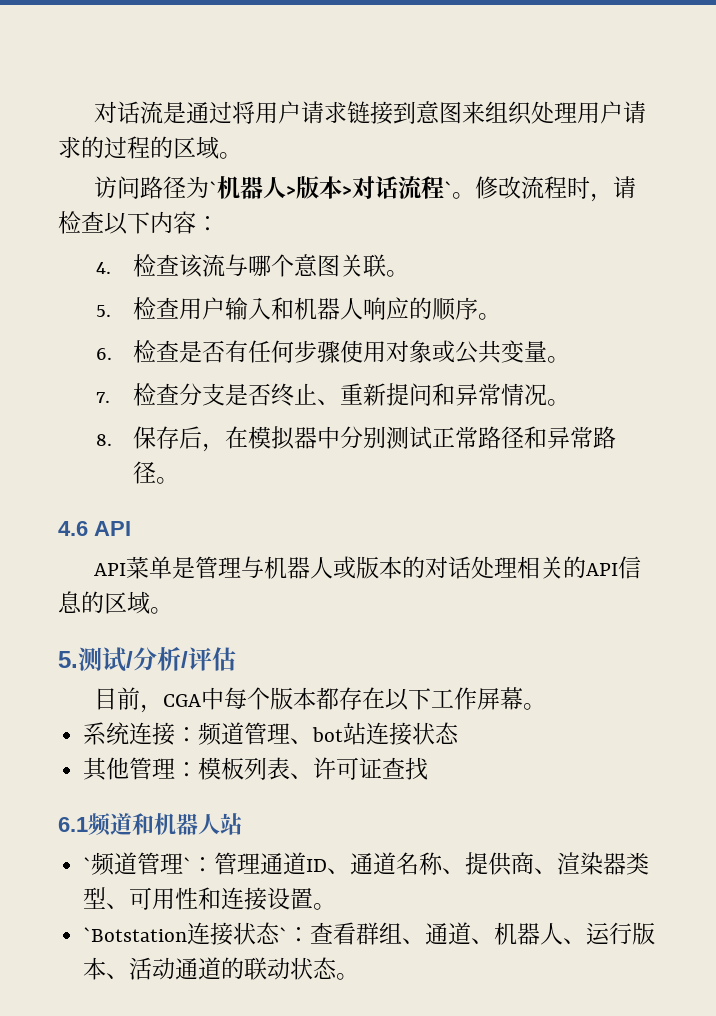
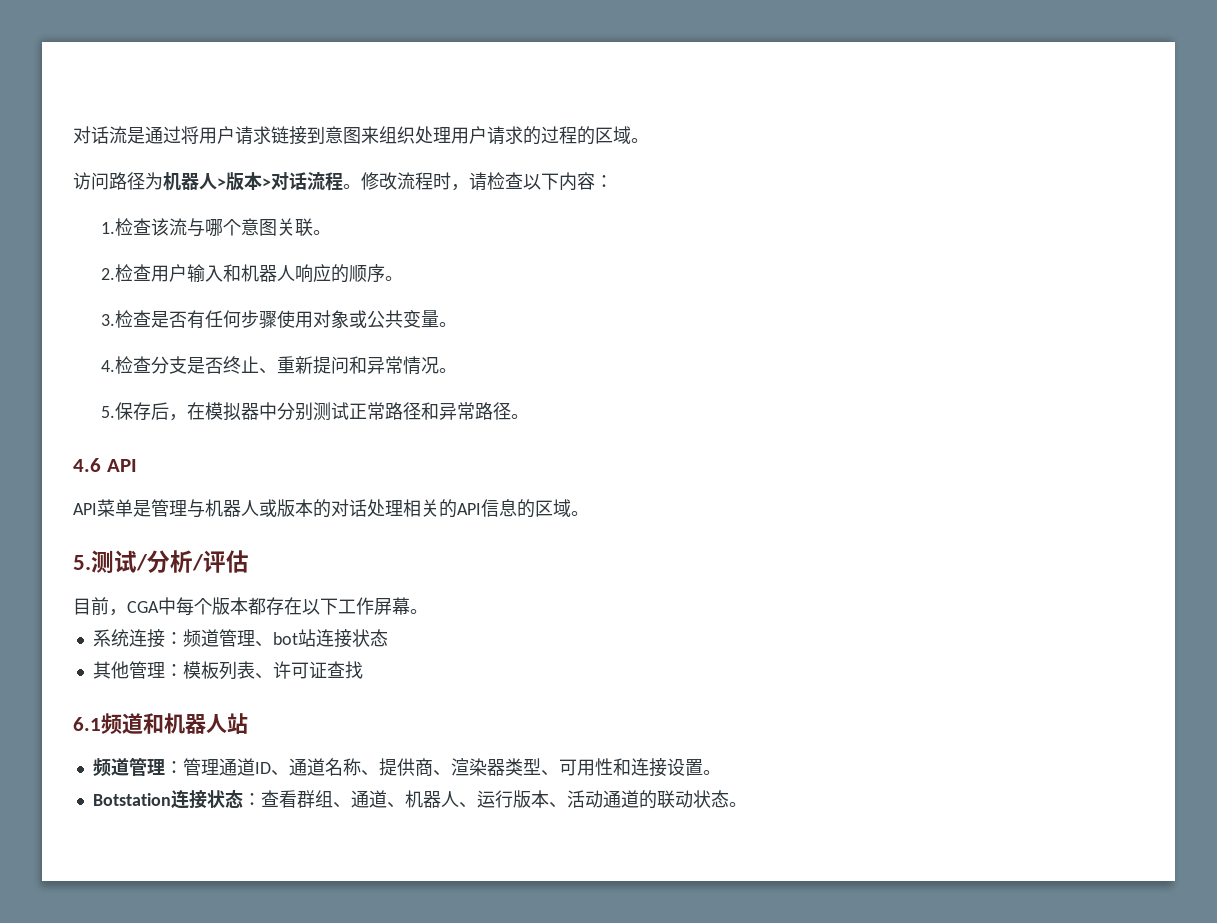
[209,181,218,196] ` -> (163, 181) none
[444,181,453,196] ` -> (343, 181) none
[95,262,111,274] 4. -> [100,222,115,234] 1.
[95,305,111,317] 5. -> [100,268,115,280] 2.
[95,348,112,360] 6. -> [100,314,115,326] 3.
[95,392,110,403] 7. -> [100,360,115,372] 4.
[95,434,112,446] 8. -> [100,406,115,418] 5.
[83,852,192,876] `频道管理` -> [92,757,165,777] 频道管理
[83,922,288,945] `Botstation连接状态` -> [92,789,243,809] Botstation连接状态

